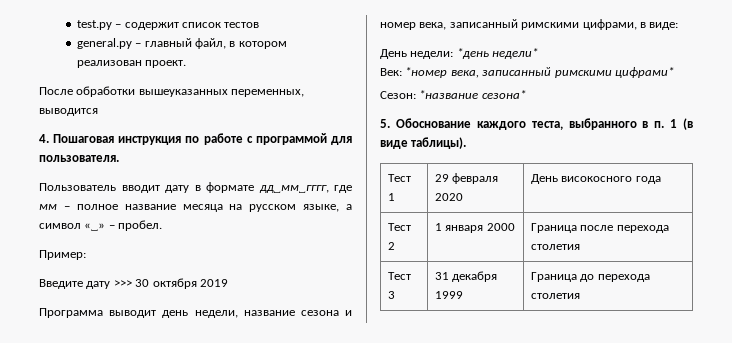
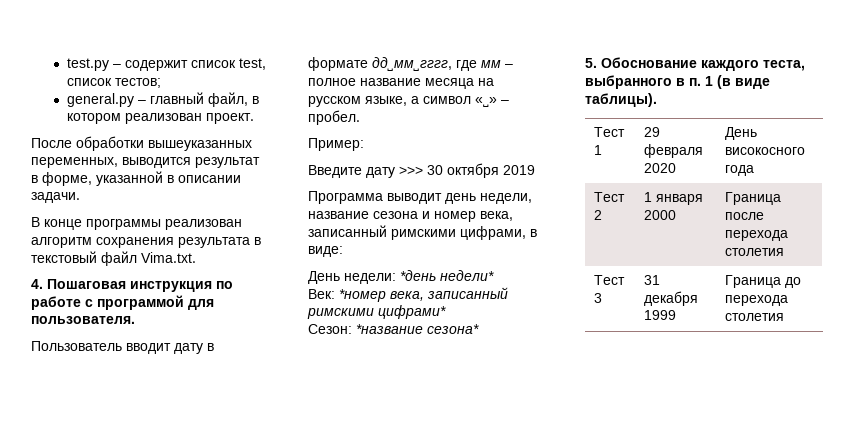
[224,22,260,28] тестов -> [238,58,266,70] [66,78,161,88] test, список тестов;
(98, 112) none -> [195,157,260,168] [31,171,241,186] [31,192,80,203] [31,217,242,230] [31,237,261,248] [31,251,196,266] результат в форме, указанной в описании задачи. // В конце программы реализован алгоритм сохранения результата в текстовый файл Vima.txt.

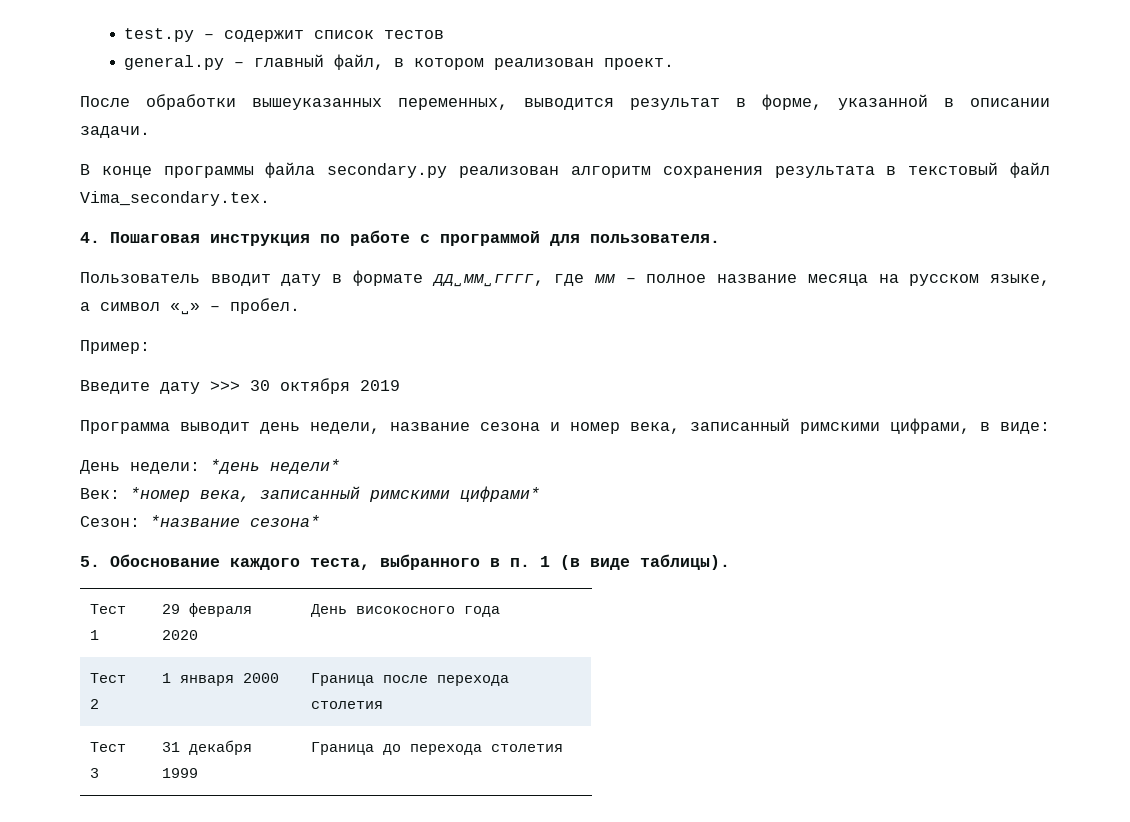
[238,58,266,70] [66,78,161,88] test, список тестов; -> [384,30,445,39] тестов
(161, 224) none -> [265,162,448,178] файла secondary.py
[141,252,196,263] Vima.txt. -> [80,191,270,206] Vima_secondary.tex.

